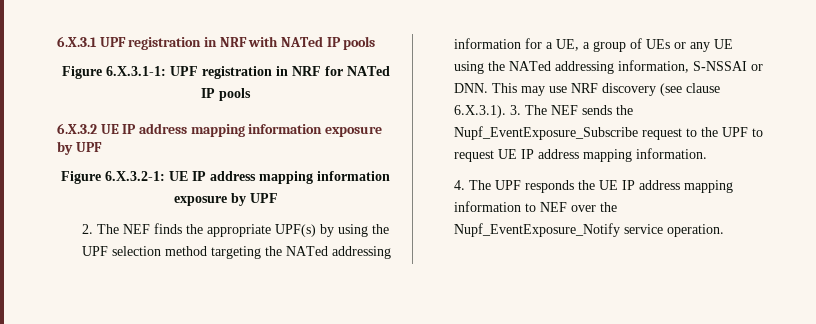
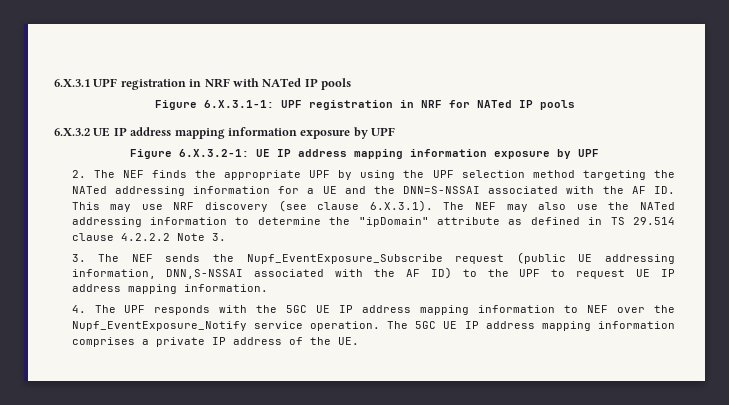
[274,224,316,237] UPF(s) -> [309,170,331,178] UPF
[555,38,733,52] [453,60,763,74] [453,83,488,93] UE, a group of UEs or any UE using the NATed addressing information, S-NSSAI or DNN. -> [322,186,675,194] UE and the DNN=S-NSSAI associated with the AF ID.
(506, 111) none -> [443,202,675,212] [71,217,675,227] [71,233,226,241] The NEF may also use the NATed addressing information to determine the "ipDomain" attribute as defined in TS 29.514 clause 4.2.2.2 Note 3. //
(682, 134) none -> [516,252,675,264] [71,267,452,279] (public UE addressing information, DNN,S-NSSAI associated with the AF ID)
[577,180,595,190] the -> [219,305,308,313] with the 5GC
(724, 230) none -> [387,321,675,331] [71,337,359,347] The 5GC UE IP address mapping information comprises a private IP address of the UE.

